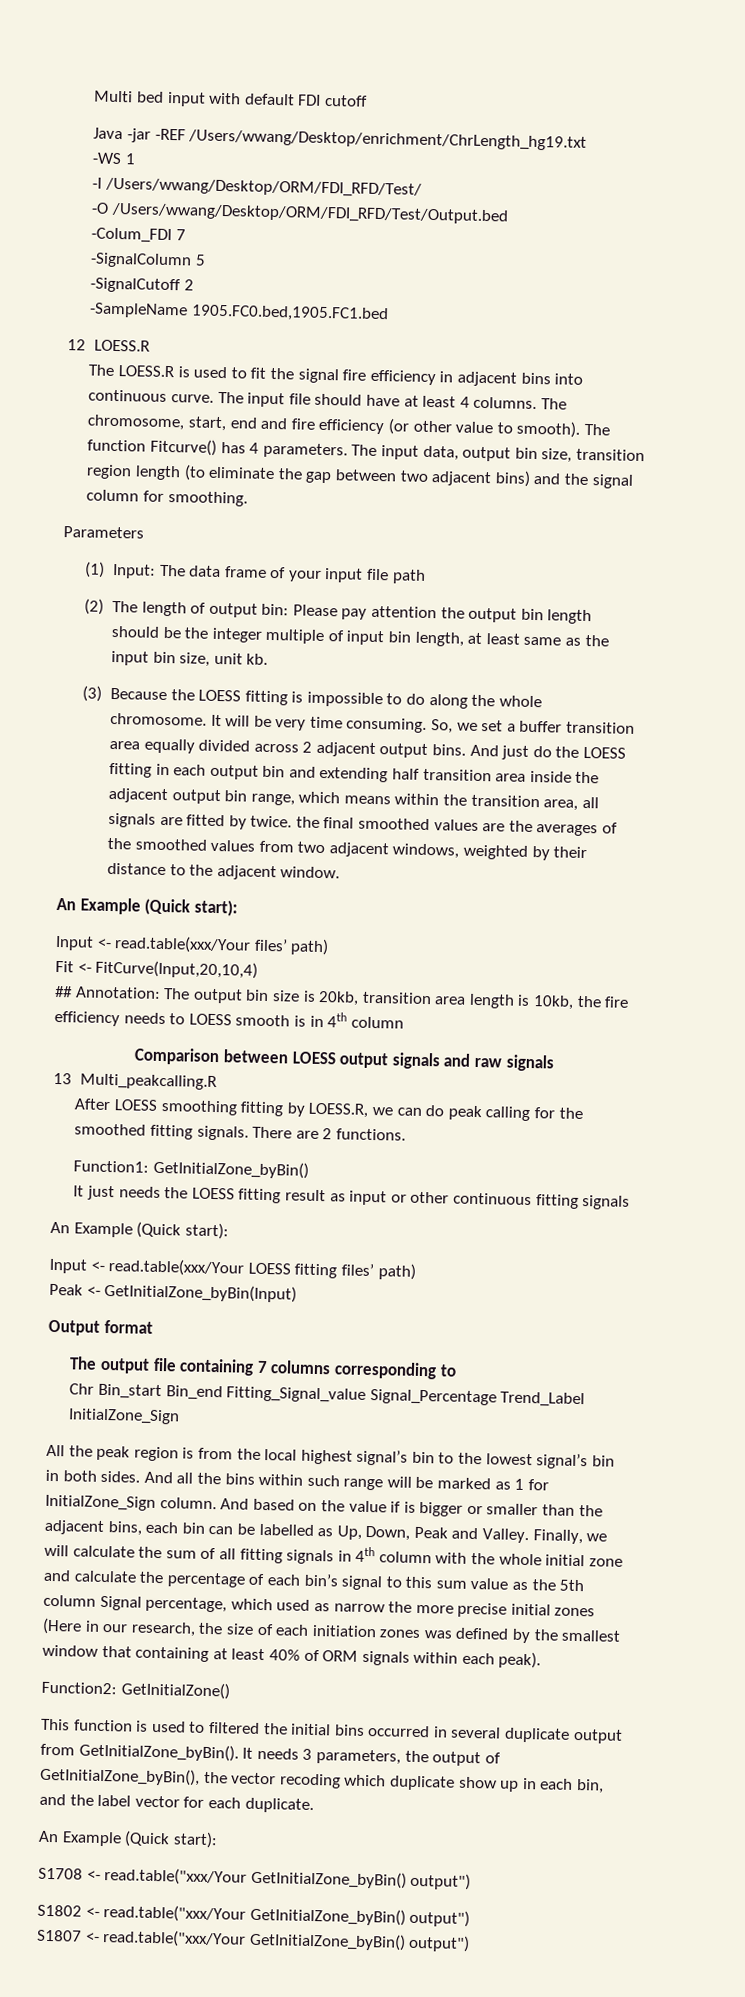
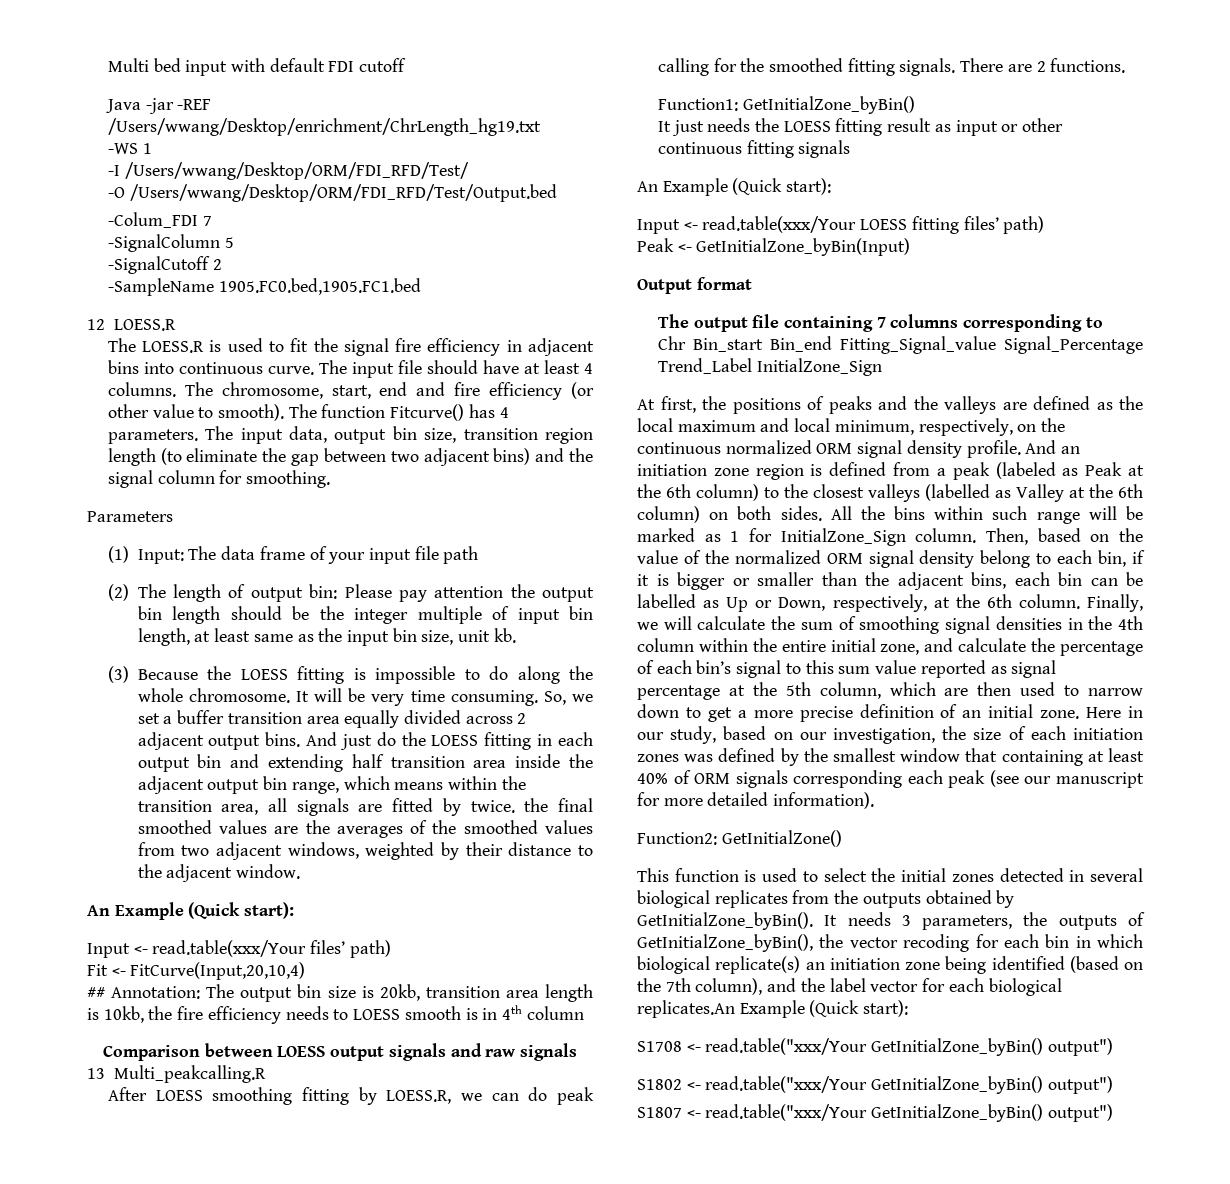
[46,1444,615,1470] [45,1469,194,1484] All the peak region is from the local highest signal’s bin to the lowest signal’s bin in both sides. And all -> [637,396,1143,414] [637,418,1066,436] [637,440,1081,458] [637,462,1144,480] [637,484,1143,502] [637,506,852,523] At first, the positions of peaks and the valleys are defined as the local maximum and local minimum, respectively, on the continuous normalized ORM signal density profile. And an initiation zone region is defined from a peak (labeled as Peak at the 6th column) to the closest valleys (labelled as Valley at the 6th column) on both sides. All
[220,1498,250,1510] And -> [986,528,1028,545] Then,
[390,1501,402,1513] if -> [683,550,1145,568] [637,574,649,586] of the normalized ORM signal density belong to each bin, if it
[336,1525,530,1544] Up, Down, Peak and Valley. -> [726,594,1080,612] Up or Down, respectively, at the 6th column.
[218,1546,623,1567] all fitting signals in 4th column with the whole initial zone -> [859,616,1143,634] [637,638,920,655] smoothing signal densities in the 4th column within the entire initial zone,
[512,1579,585,1592] [43,1594,596,1618] [42,1617,196,1637] as the 5th column Signal percentage, which used as narrow the more precise initial zones (Here in our research, -> [920,660,1057,678] [637,682,1143,700] [637,704,1143,722] [637,726,935,744] reported as signal percentage at the 5th column, which are then used to narrow down to get a more precise definition of an initial zone. Here in our study, based on our investigation,
[413,1651,542,1669] within each peak). -> [793,770,1144,788] [637,792,875,809] corresponding each peak (see our manuscript for more detailed information).
[207,1722,260,1734] filtered -> [823,868,867,882] select
[333,1724,623,1744] [40,1743,75,1756] bins occurred in several duplicate output from -> [951,868,1143,882] [637,890,1015,908] zones detected in several biological replicates from the outputs obtained by
[432,1751,482,1767] output -> [1058,915,1117,930] outputs
[344,1774,604,1794] which duplicate show up in each bin, -> [975,934,1143,948] [637,956,1143,974] [637,978,763,995] for each bin in which biological replicate(s) an initiation zone being identified (based on the 7th column),
[244,1797,314,1814] [38,1830,59,1843] duplicate. // An -> [988,978,1062,996] [637,1000,735,1018] biological replicates.An

